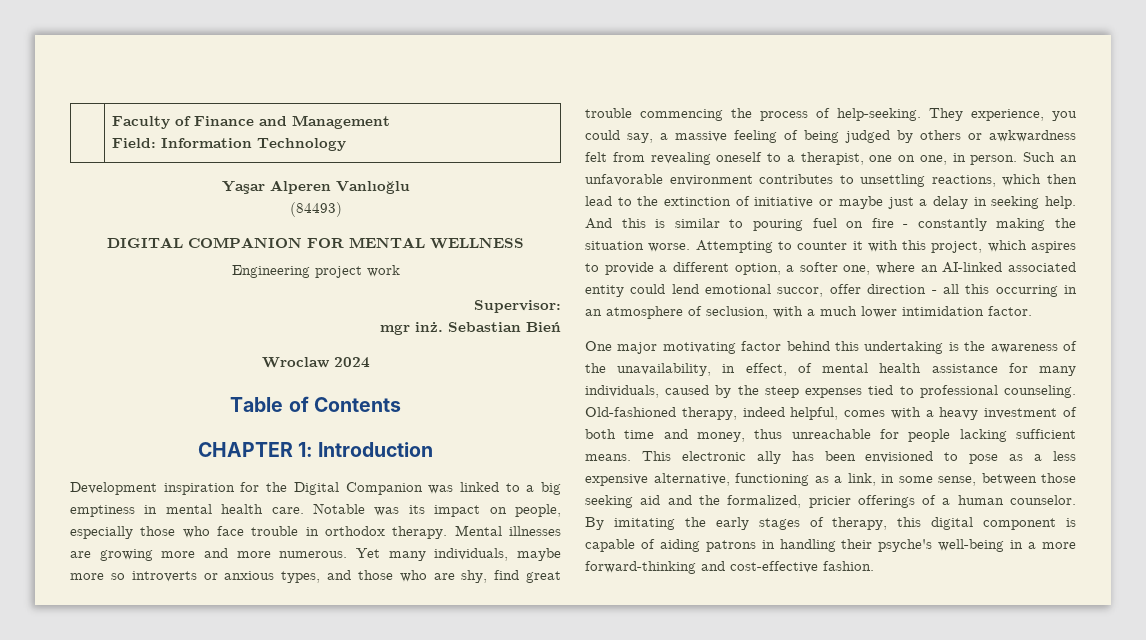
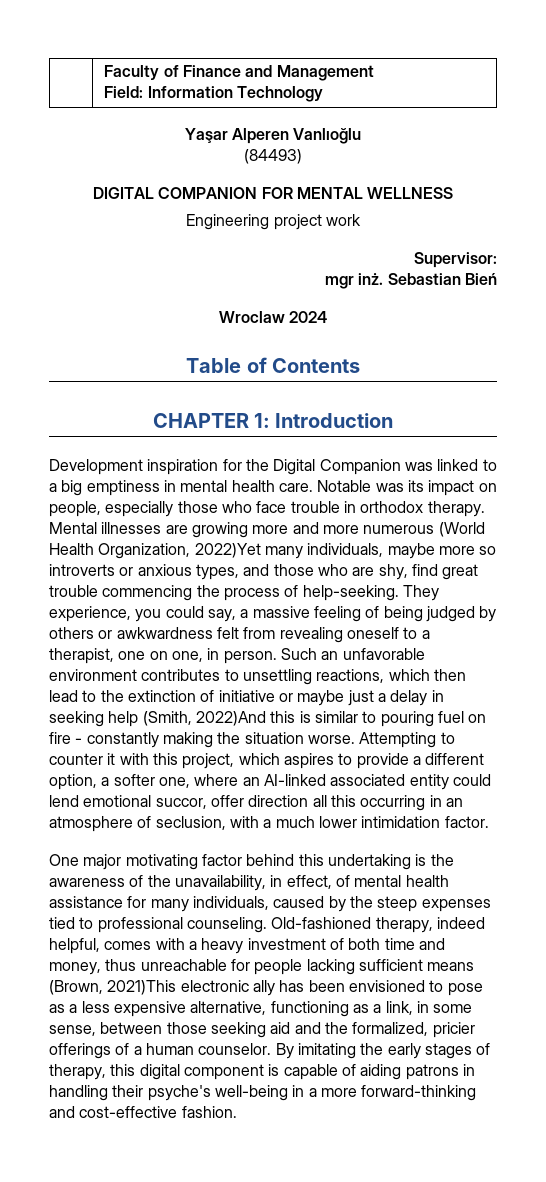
[279,548,380,558] numerous. Yet -> [363,522,485,537] [49,543,261,559] numerous (World Health Organization, 2022)Yet
[1045,196,1076,209] [585,218,612,229] help. And -> [108,711,266,727] help (Smith, 2022)And
[931,290,937,294] - -> (309, 801) none
[585,451,671,461] means. This -> [427,962,475,971] [49,980,177,995] means (Brown, 2021)This

